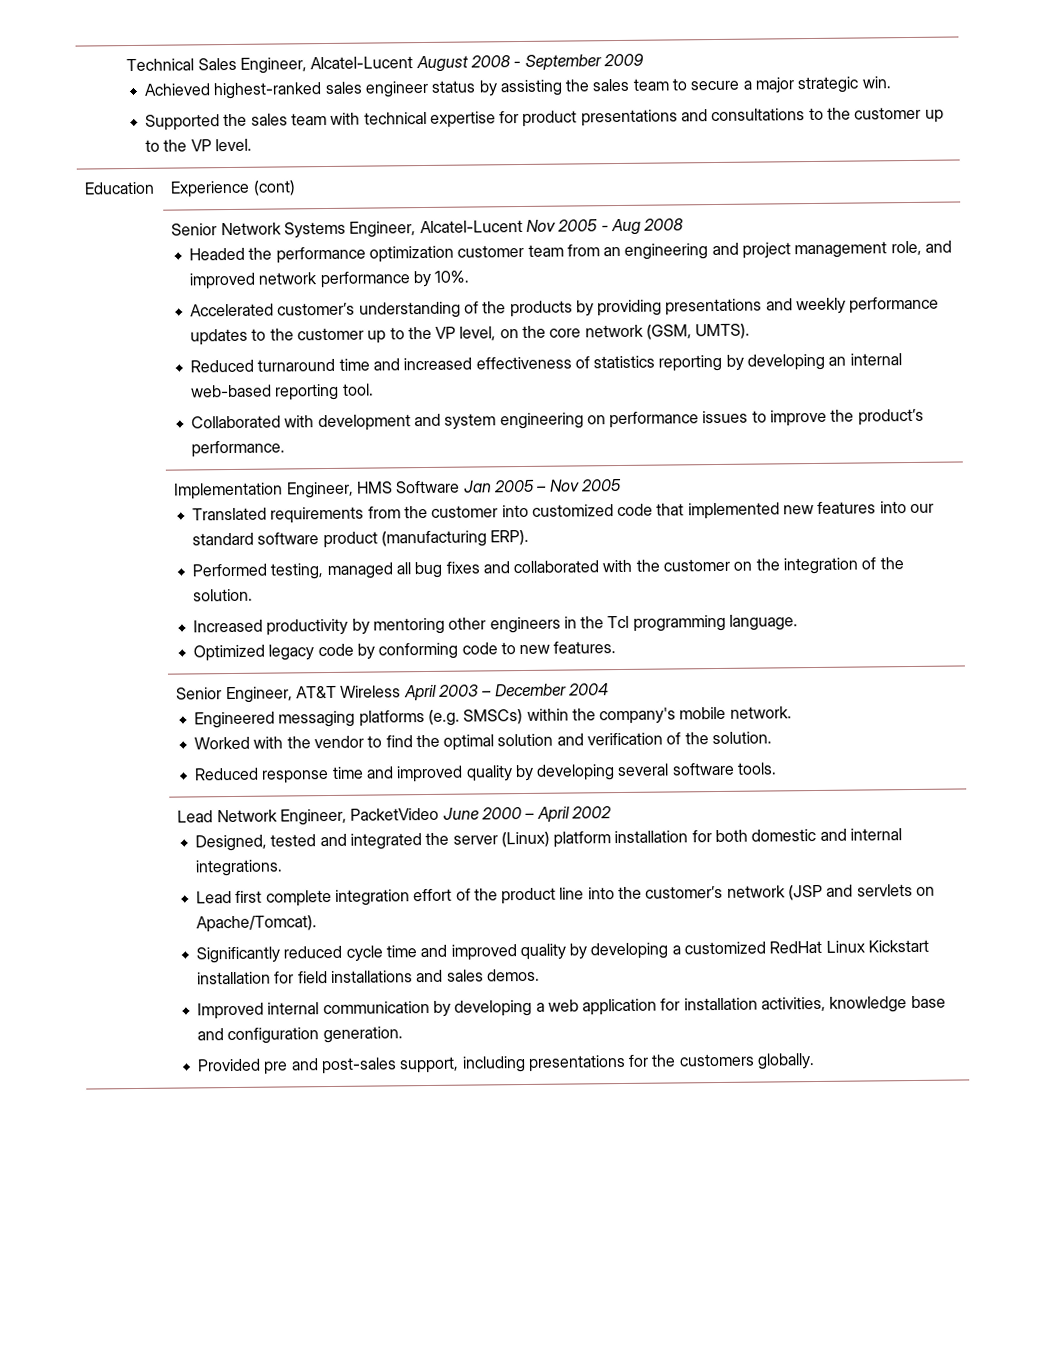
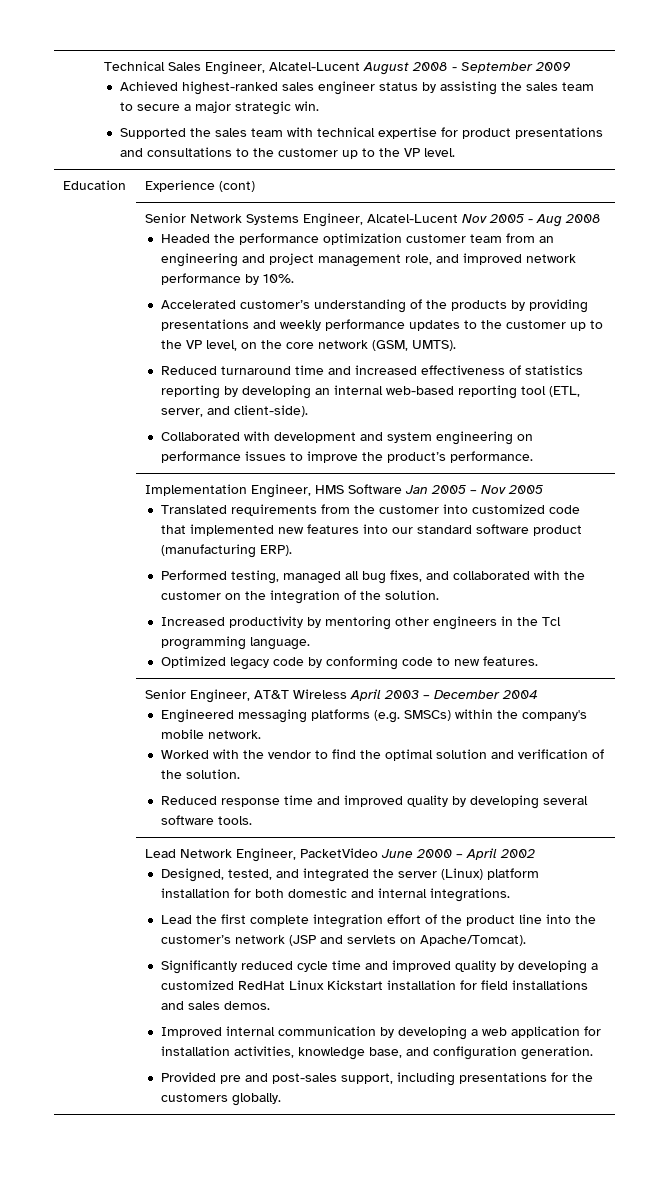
[341,383,374,396] tool. -> [520,386,580,397] [160,405,308,417] tool (ETL, server, and client-side).
[445,561,480,574] fixes -> [389,570,422,582] fixes,
[270,834,317,847] tested -> [227,869,272,880] tested,
(232, 897) none -> [195,915,217,924] the
[910,995,946,1009] base -> [368,1047,402,1058] base,

